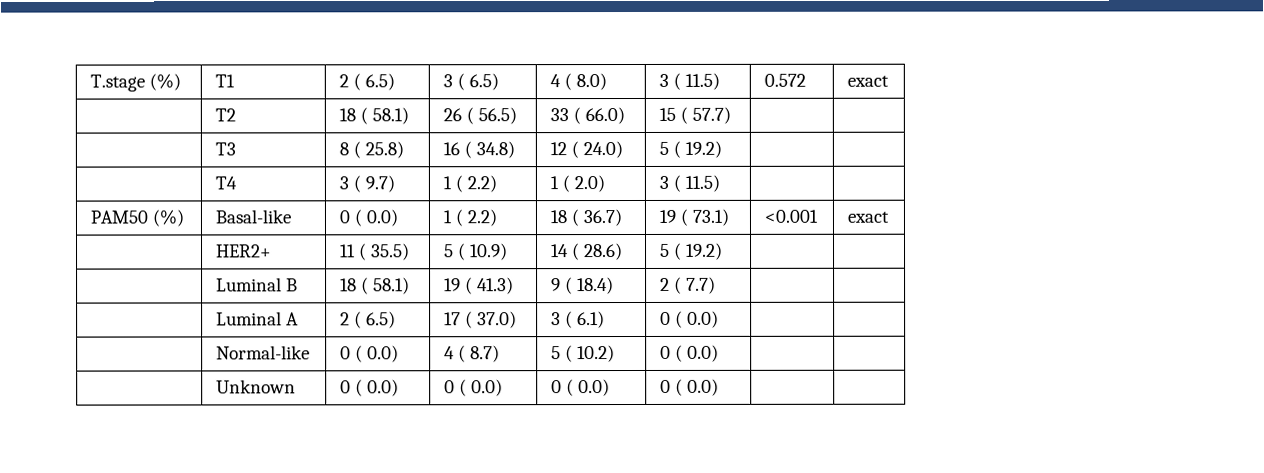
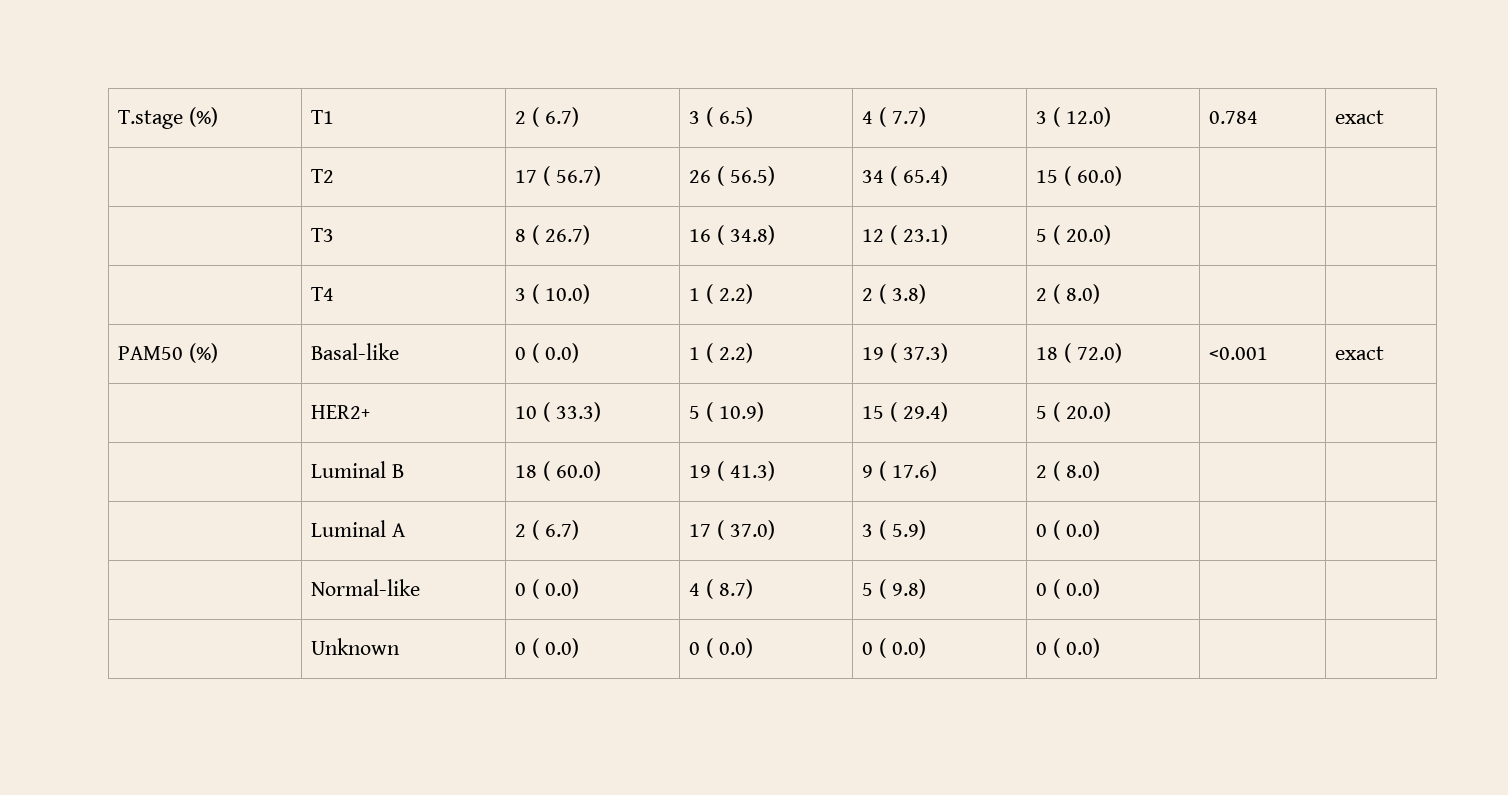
[365,73,396,91] 6.5) -> [544,107,579,127] 6.7)
[576,73,608,91] [659,72,721,90] [764,73,807,87] 8.0) | 3 ( 11.5) | 0.572 -> [891,107,926,127] [1036,107,1111,127] [1209,111,1259,124] 7.7) | 3 ( 12.0) | 0.784
[339,107,410,125] 18 ( 58.1) -> [515,166,601,186] 17 ( 56.7)
[550,107,626,125] [659,106,732,124] 33 ( 66.0) | 15 ( 57.7) -> [862,166,948,186] [1036,166,1122,186] 34 ( 65.4) | 15 ( 60.0)
[365,141,405,159] 25.8) -> [544,225,590,245] 26.7)
[583,141,624,159] [659,140,723,158] 24.0) | 5 ( 19.2) -> [902,225,948,245] [1036,225,1111,245] 23.1) | 5 ( 20.0)
[365,175,396,193] [443,175,498,193] [550,175,606,193] [659,174,721,192] 9.7) | 1 ( 2.2) | 1 ( 2.0) | 3 ( 11.5) -> [544,284,590,304] [689,284,753,304] [862,284,926,304] [1036,284,1100,304] 10.0) | 1 ( 2.2) | 2 ( 3.8) | 2 ( 8.0)
[550,209,623,227] [659,208,730,226] | 18 ( 36.7) | 19 ( 73.1) -> [862,343,948,363] [1036,343,1122,363] | 19 ( 37.3) | 18 ( 72.0)
[340,243,411,261] 11 ( 35.5) -> [515,402,601,422] 10 ( 33.3)
[551,243,624,261] [660,242,724,260] 14 ( 28.6) | 5 ( 19.2) -> [862,402,948,422] [1036,402,1111,422] 15 ( 29.4) | 5 ( 20.0)
[373,277,411,295] 58.1) -> [555,461,601,481] 60.0)
[577,277,615,295] [660,276,717,294] 18.4) | 2 ( 7.7) -> [891,461,937,481] [1036,461,1100,481] 17.6) | 2 ( 8.0)
[366,311,397,329] 6.5) -> [544,520,579,540] 6.7)
[577,311,606,329] 6.1) -> [891,520,926,540] 5.9)
[577,345,616,363] 10.2) -> [891,579,926,599] 9.8)

